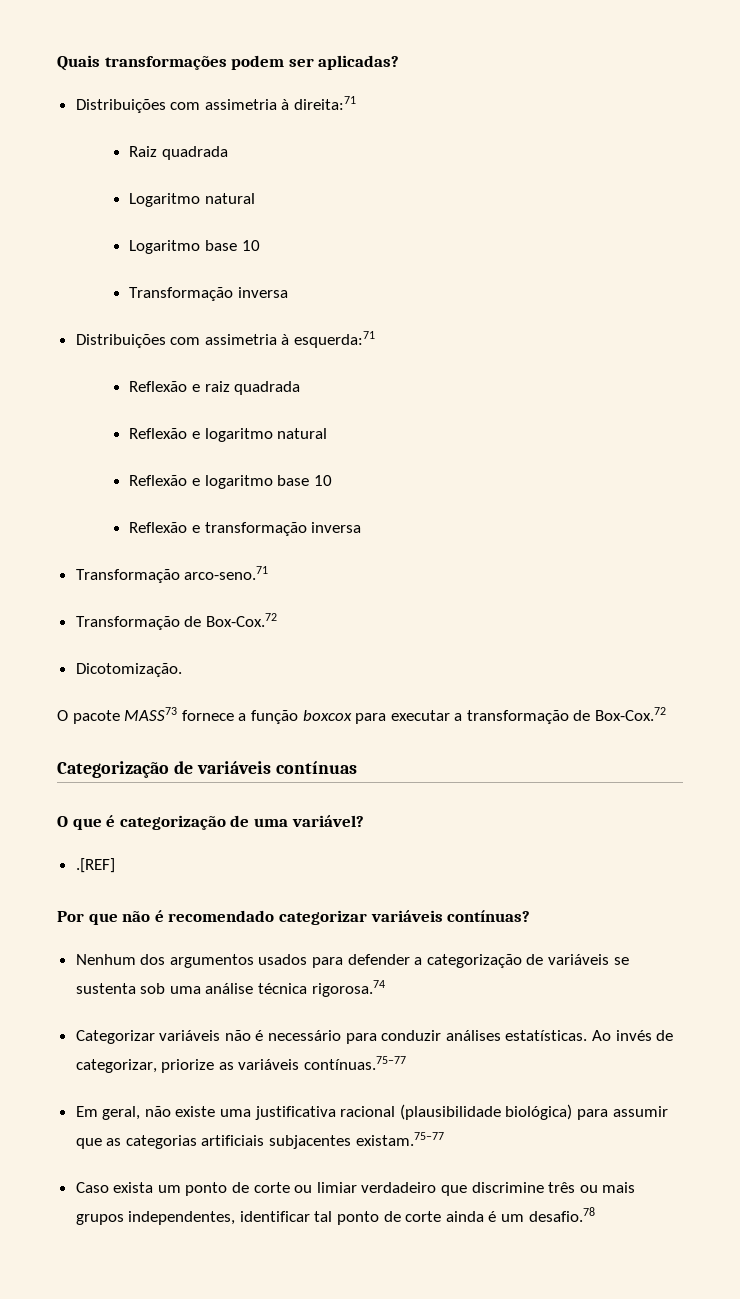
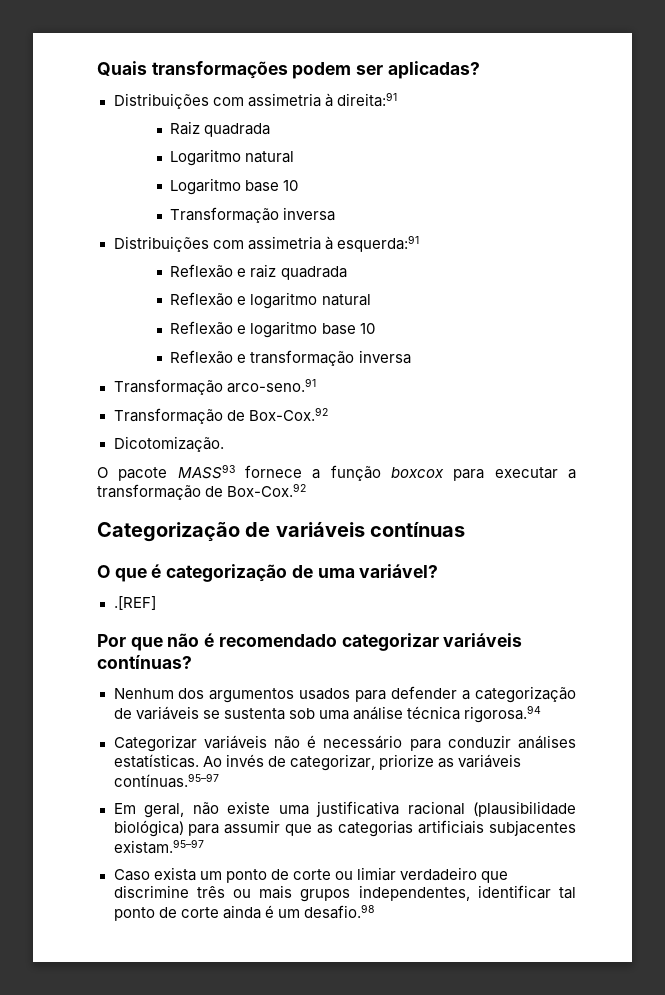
[294,96,357,110] direita:71 -> [336,92,397,107] direita:91
[294,331,376,348] esquerda:71 -> [336,235,419,252] esquerda:91
[184,566,269,580] arco-seno.71 -> [226,378,316,393] arco-seno.91
[205,613,277,627] Box-Cox.72 -> [248,407,328,421] Box-Cox.92
[124,707,178,721] MASS73 -> [177,464,235,479] MASS93
[595,707,667,721] Box-Cox.72 -> [227,483,307,497] Box-Cox.92
[311,980,385,997] rigorosa.74 -> [463,705,541,723] rigorosa.94
[304,1056,407,1070] contínuas.75–77 -> [113,773,219,788] contínuas.95–97
[355,1132,444,1146] existam.75–77 -> [113,839,204,854] existam.95–97
[528,1207,595,1222] desafio.78 -> [303,904,375,919] desafio.98

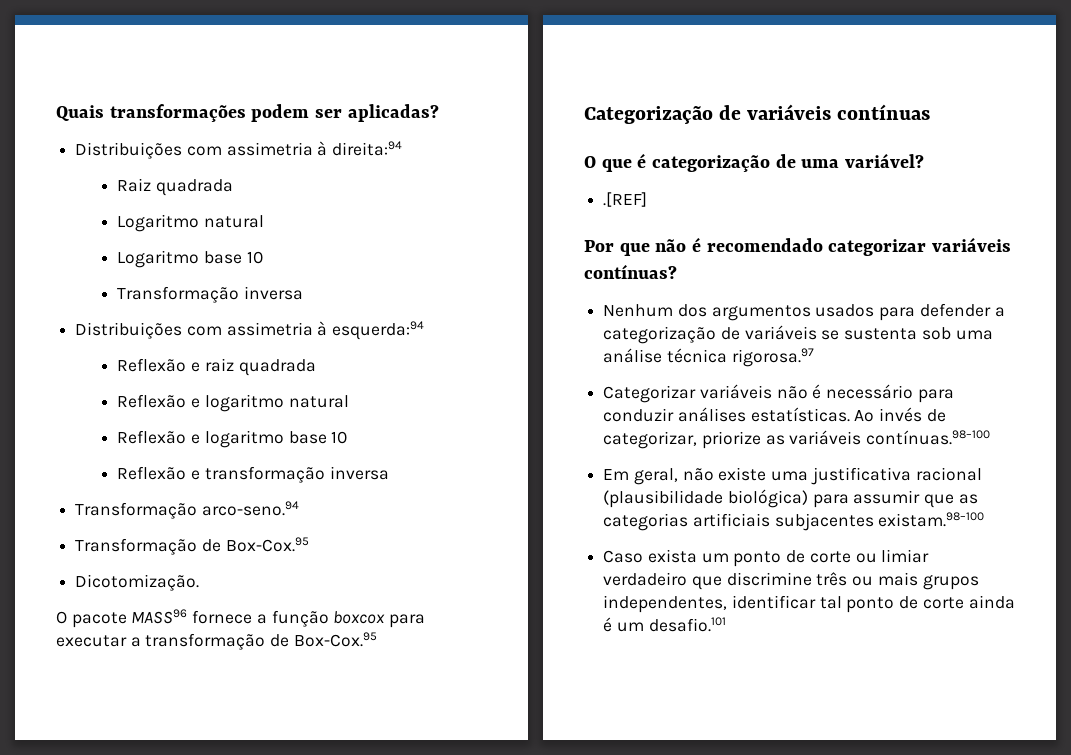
[336,92,397,107] direita:91 -> [332,141,403,156] direita:94
[336,235,419,252] esquerda:91 -> [332,321,425,340] esquerda:94
[226,378,316,393] arco-seno.91 -> [201,501,299,516] arco-seno.94
[248,407,328,421] Box-Cox.92 -> [225,537,309,552] Box-Cox.95
[177,464,235,479] MASS93 -> [131,609,188,624] MASS96
[227,483,307,497] Box-Cox.92 -> [293,632,377,647] Box-Cox.95
[463,705,541,723] rigorosa.94 -> [731,348,814,367] rigorosa.97
[113,773,219,788] contínuas.95–97 -> [866,430,991,445] contínuas.98–100
[113,839,204,854] existam.95–97 -> [878,512,985,527] existam.98–100
[303,904,375,919] desafio.98 -> [648,617,726,632] desafio.101

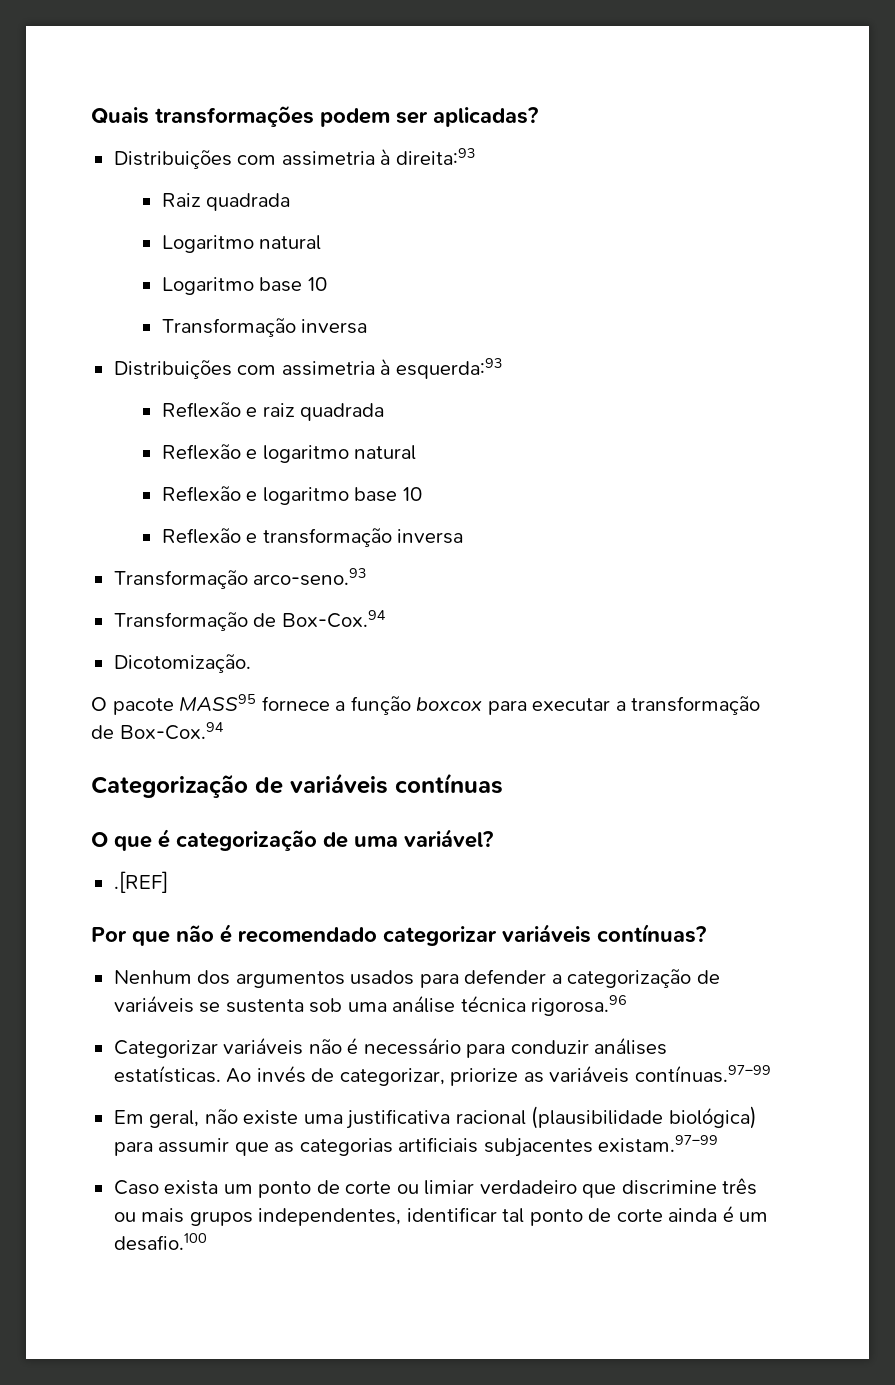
[332,141,403,156] direita:94 -> [395,148,475,165] direita:93
[332,321,425,340] esquerda:94 -> [395,358,502,379] esquerda:93
[201,501,299,516] arco-seno.94 -> [253,568,367,586] arco-seno.93
[225,537,309,552] Box-Cox.95 -> [281,610,386,628] Box-Cox.94
[131,609,188,624] MASS96 -> [179,694,257,711] MASS95
[293,632,377,647] Box-Cox.95 -> [119,722,224,740] Box-Cox.94
[731,348,814,367] rigorosa.97 -> [531,995,628,1016] rigorosa.96
[866,430,991,445] contínuas.98–100 -> [634,1065,771,1083] contínuas.97–99
[878,512,985,527] existam.98–100 -> [598,1135,719,1153] existam.97–99
[648,617,726,632] desafio.101 -> [113,1233,207,1251] desafio.100

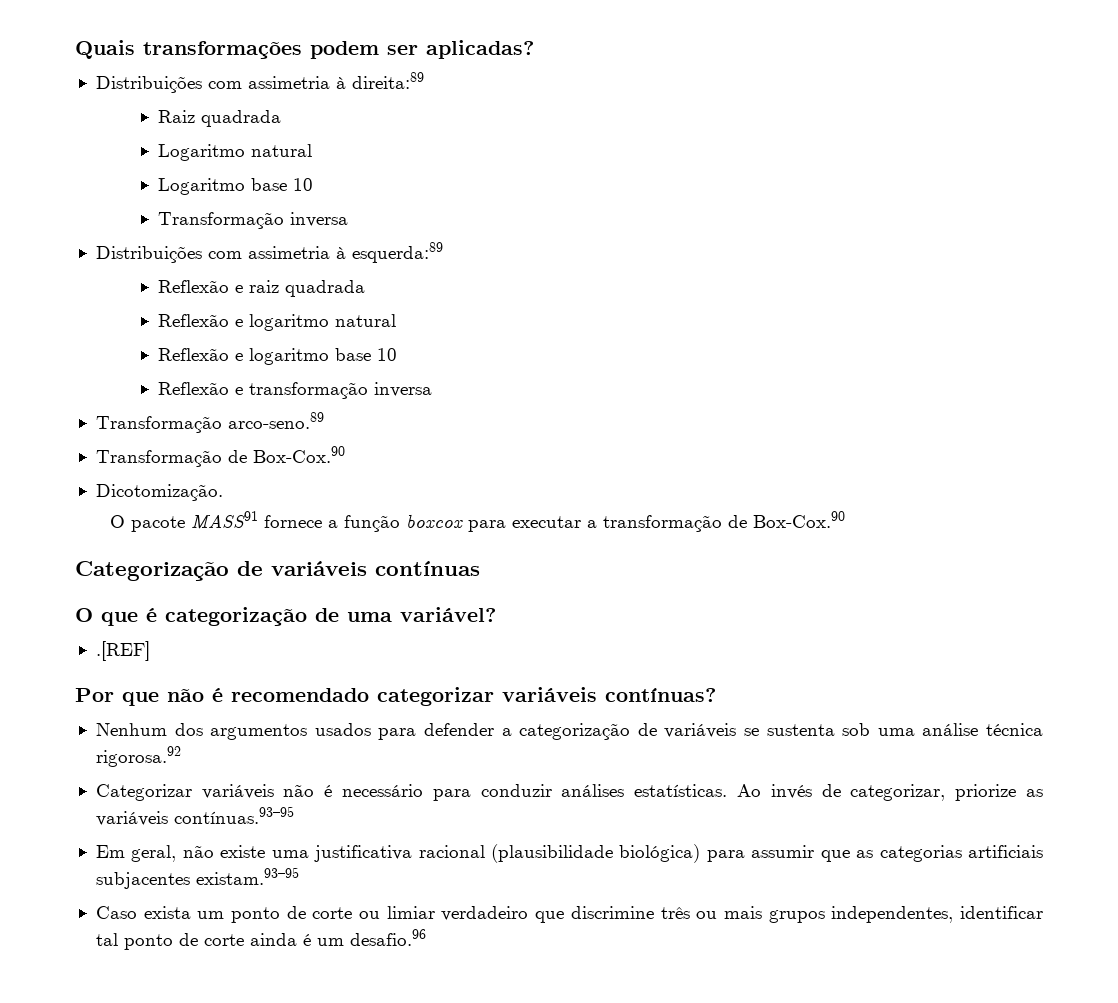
[395,148,475,165] direita:93 -> [351,72,424,89] direita:89
[395,358,502,379] esquerda:93 -> [351,242,443,263] esquerda:89
[253,568,367,586] arco-seno.93 -> [227,412,324,429] arco-seno.89
[281,610,386,628] Box-Cox.94 -> [252,446,345,463] Box-Cox.90
[179,694,257,711] MASS95 -> [190,511,258,529] MASS91
[119,722,224,740] Box-Cox.94 -> [752,511,845,528] Box-Cox.90
[531,995,628,1016] rigorosa.96 -> [95,746,181,767] rigorosa.92
[634,1065,771,1083] contínuas.97–99 -> [173,806,294,824] contínuas.93–95
[598,1135,719,1153] existam.97–99 -> [195,867,299,885] existam.93–95
[113,1233,207,1251] desafio.100 -> [349,929,426,946] desafio.96

